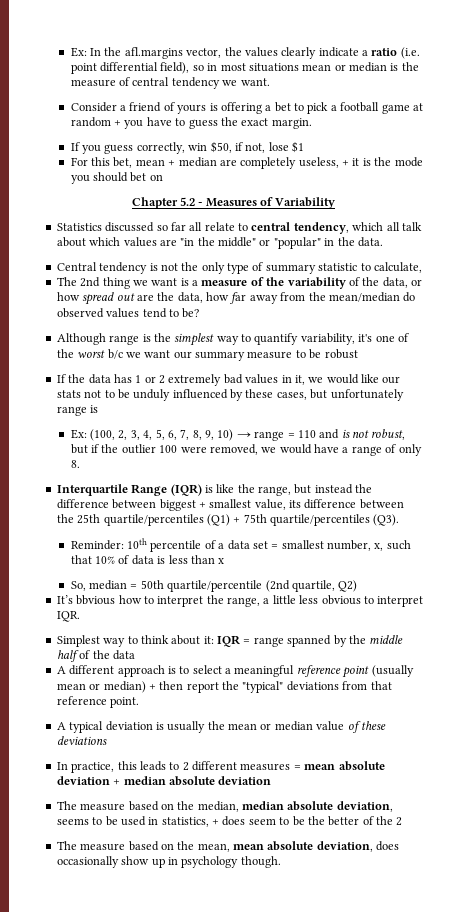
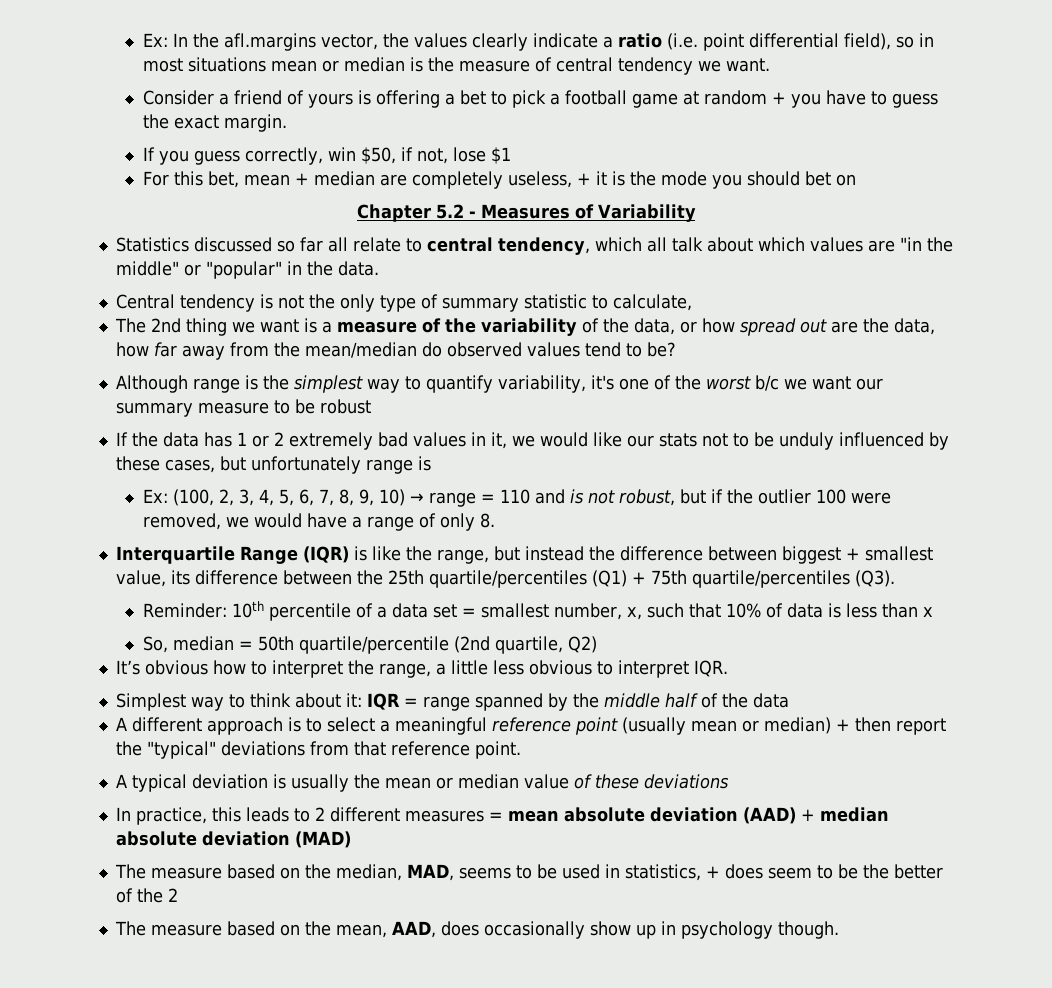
[76,595,116,605] bbvious -> [144,660,208,675] obvious
(110, 780) none -> [742,807,796,824] (AAD)
(272, 780) none -> [294,831,351,848] (MAD)
[242,801,393,812] median absolute deviation, -> [406,864,454,881] MAD,
[233,841,373,852] mean absolute deviation, -> [391,921,436,938] AAD,

